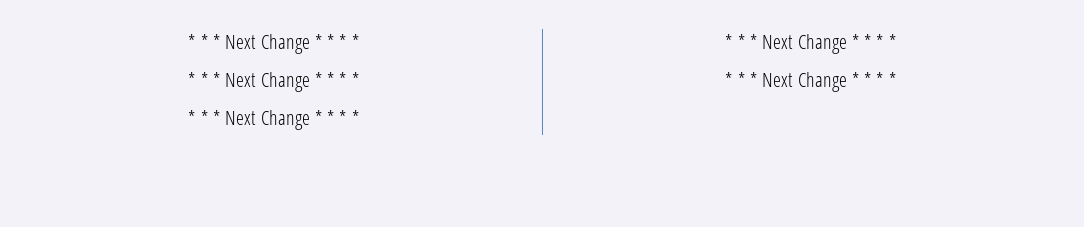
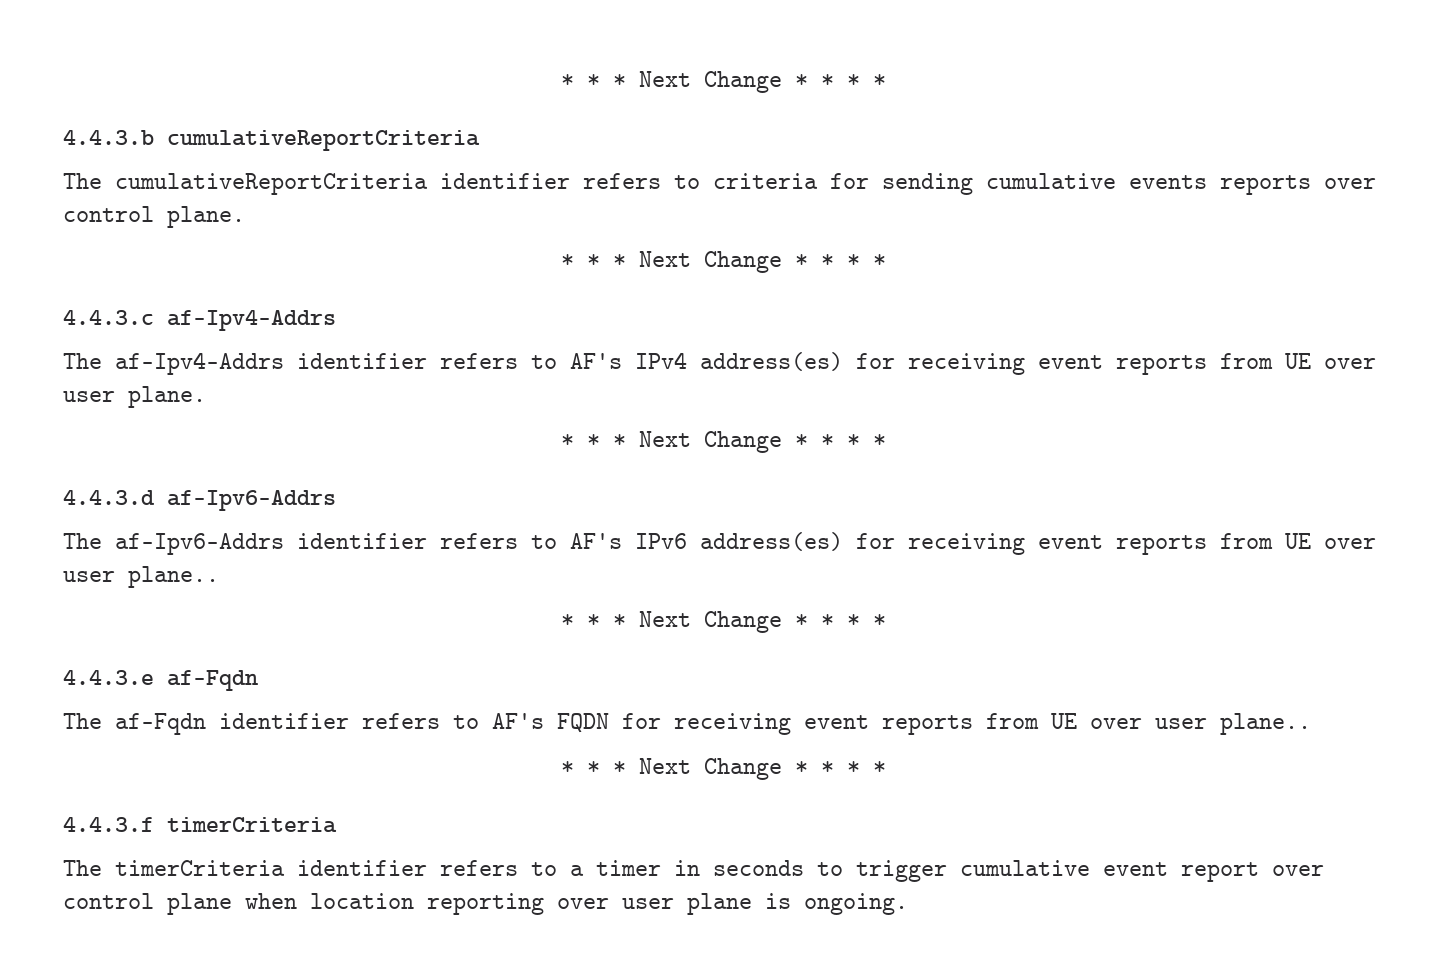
[188,34,359,54] [188,72,359,92] [188,110,359,130] [725,34,896,54] [725,72,896,92] * * * Next Change * * * * // * * * Next Change * * * * // * * * Next Change * * * * // * * * Next Change * * * * // * * * Next Change * * * * -> [560,71,886,93] [63,130,480,151] [63,173,1376,195] [63,206,245,228] [560,251,886,273] [63,310,336,331] [63,352,1376,375] [63,386,206,408] [560,431,886,453] [63,490,336,511] [63,532,1376,555] [63,566,219,588] [560,611,886,633] [63,670,258,691] [63,713,1311,735] [560,758,886,780] [63,817,337,833] [63,860,1324,882] [63,893,908,915] * * * Next Change * * * * // 4.4.3.b cumulativeReportCriteria // The cumulativeReportCriteria identifier refers to criteria for sending cumulative events reports over control plane. // * * * Next Change * * * * // 4.4.3.c af-Ipv4-Addrs // The af-Ipv4-Addrs identifier refers to AF's IPv4 address(es) for receiving event reports from UE over user plane. // * * * Next Change * * * * // 4.4.3.d af-Ipv6-Addrs // The af-Ipv6-Addrs identifier refers to AF's IPv6 address(es) for receiving event reports from UE over user plane.. // * * * Next Change * * * * // 4.4.3.e af-Fqdn // The af-Fqdn identifier refers to AF's FQDN for receiving event reports from UE over user plane.. // * * * Next Change * * * * // 4.4.3.f timerCriteria // The timerCriteria identifier refers to a timer in seconds to trigger cumulative event report over control plane when location reporting over user plane is ongoing.

